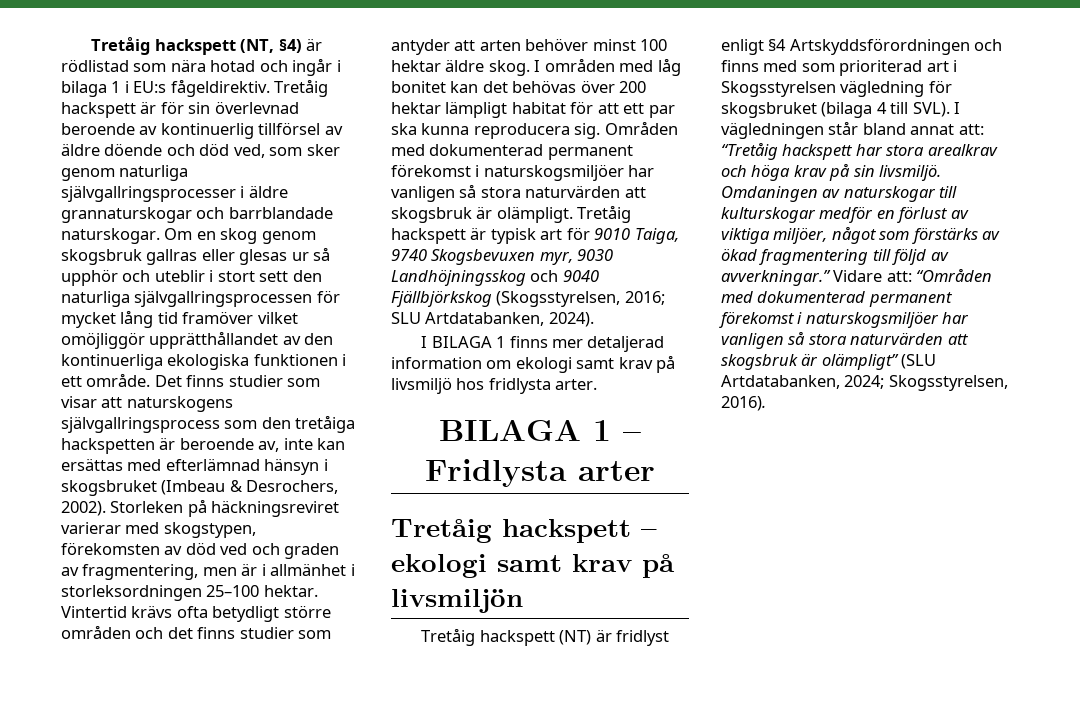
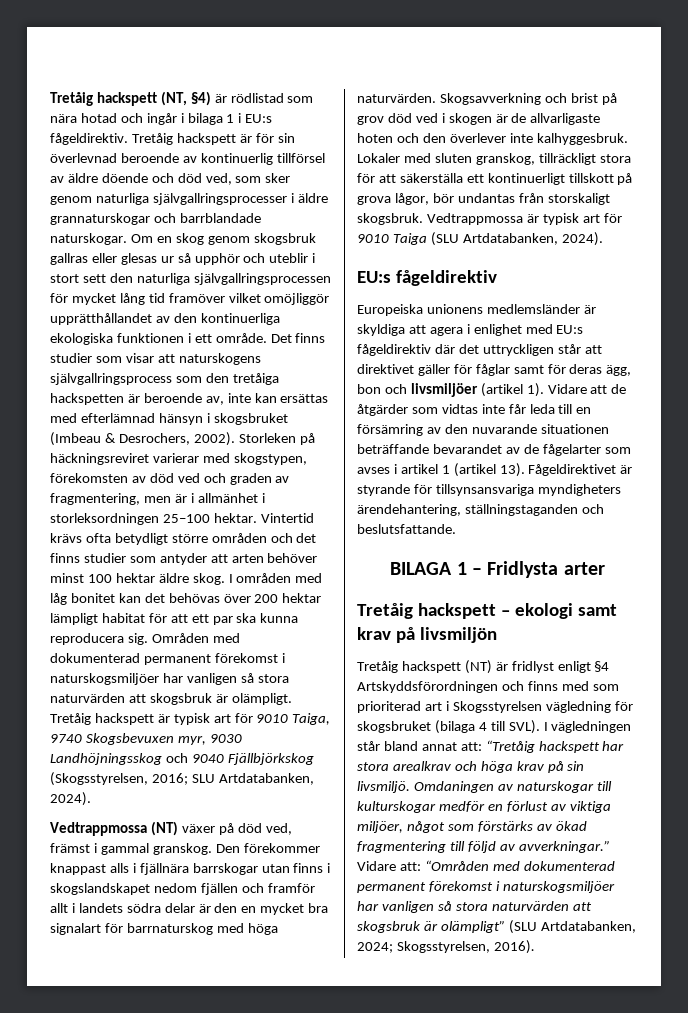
[421,336,665,352] [391,355,676,373] [391,377,598,394] I BILAGA 1 finns mer detaljerad information om ekologi samt krav på livsmiljö hos fridlysta arter. -> [50,821,292,836] [50,843,320,855] [50,863,331,875] [50,883,315,895] [50,903,329,915] [50,923,278,935] [357,93,617,105] [357,113,601,125] [357,133,628,145] [357,153,631,165] [357,173,633,185] [357,193,610,205] [357,213,622,225] [357,232,603,246] [357,270,497,286] [357,304,596,316] [357,324,584,336] [357,344,602,356] [357,364,632,376] [357,383,627,397] [357,404,592,416] [357,424,609,436] [357,444,631,456] [357,463,633,477] [357,484,621,496] [357,504,604,516] [357,524,456,534] Vedtrappmossa (NT) växer på död ved, främst i gammal granskog. Den förekommer knappast alls i fjällnära barrskogar utan finns i skogslandskapet nedom fjällen och framför allt i landets södra delar är den en mycket bra signalart för barrnaturskog med höga naturvärden. Skogsavverkning och brist på grov död ved i skogen är de allvarligaste hoten och den överlever inte kalhyggesbruk. Lokaler med sluten granskog, tillräckligt stora för att säkerställa ett kontinuerligt tillskott på grova lågor, bör undantas från storskaligt skogsbruk. Vedtrappmossa är typisk art för 9010 Taiga (SLU Artdatabanken, 2024). // EU:s fågeldirektiv // Europeiska unionens medlemsländer är skyldiga att agera i enlighet med EU:s fågeldirektiv där det uttryckligen står att direktivet gäller för fåglar samt för deras ägg, bon och livsmiljöer (artikel 1). Vidare att de åtgärder som vidtas inte får leda till en försämring av den nuvarande situationen beträffande bevarandet av de fågelarter som avses i artikel 1 (artikel 13). Fågeldirektivet är styrande för tillsynsansvariga myndigheters ärendehantering, ställningstaganden och beslutsfattande.

